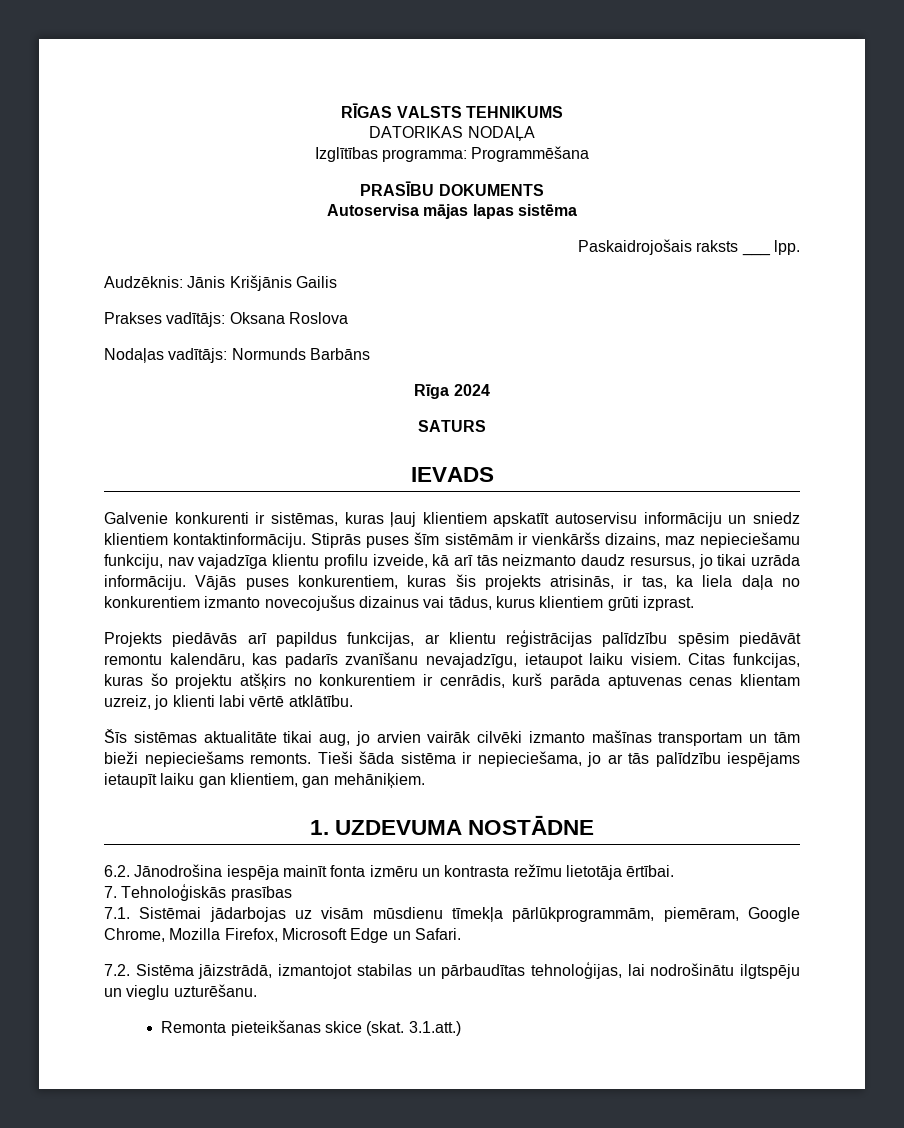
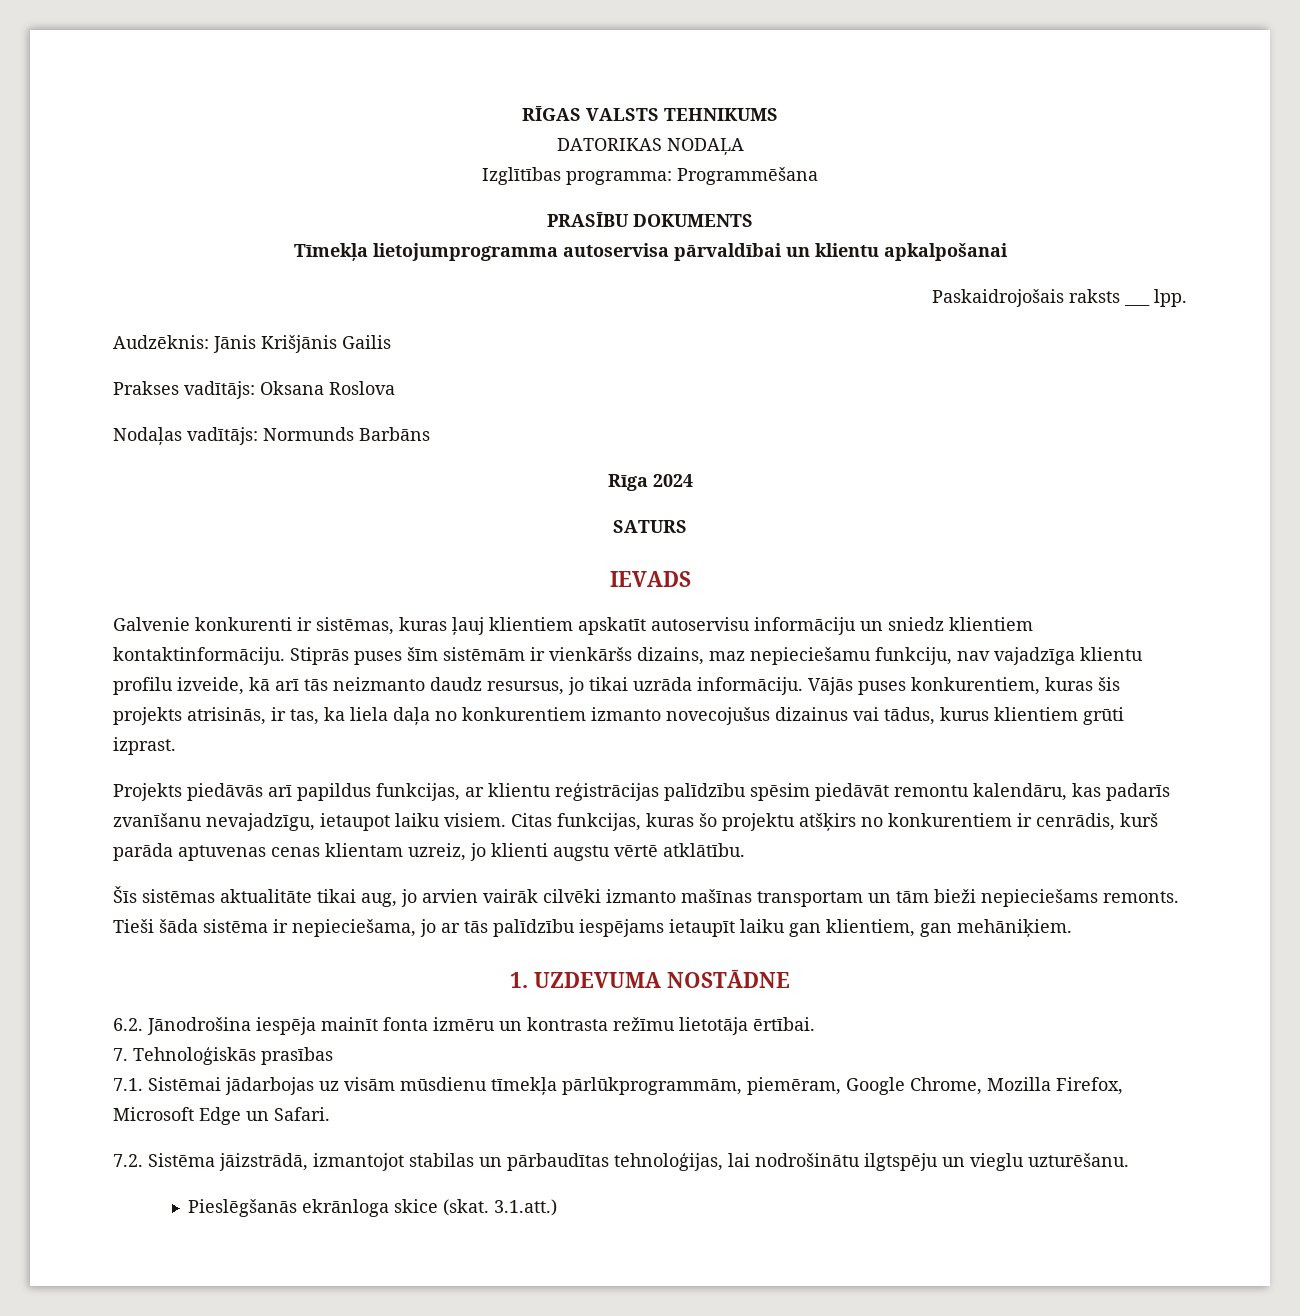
[327,204,577,219] Autoservisa mājas lapas sistēma -> [293,243,1008,261] Tīmekļa lietojumprogramma autoservisa pārvaldībai un klientu apkalpošanai
[218,695,245,707] labi -> [553,845,610,861] augstu
[161,1020,321,1036] Remonta pieteikšanas -> [188,1199,390,1217] Pieslēgšanās ekrānloga

